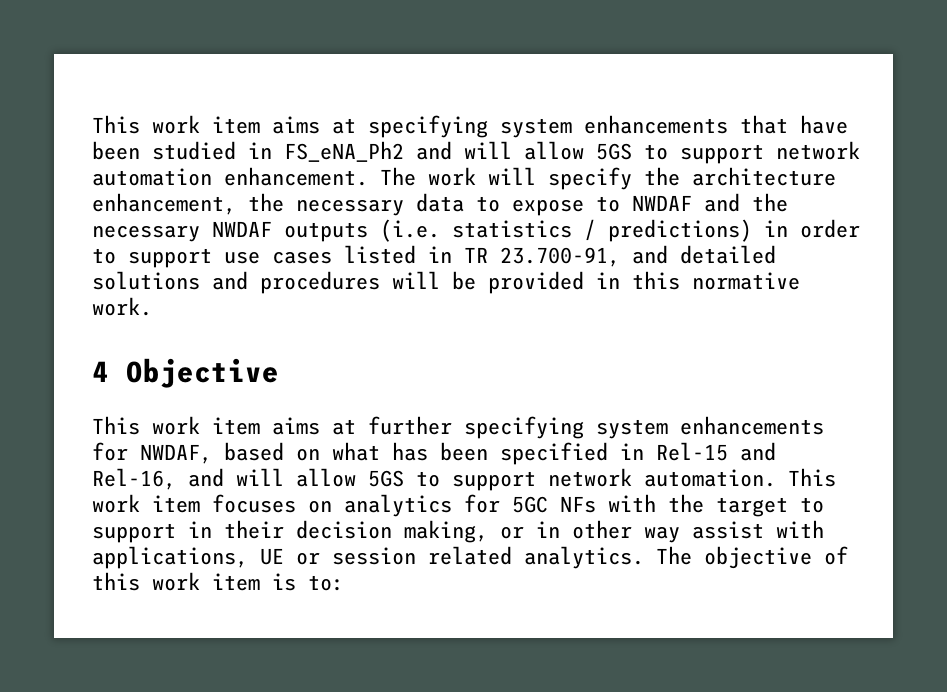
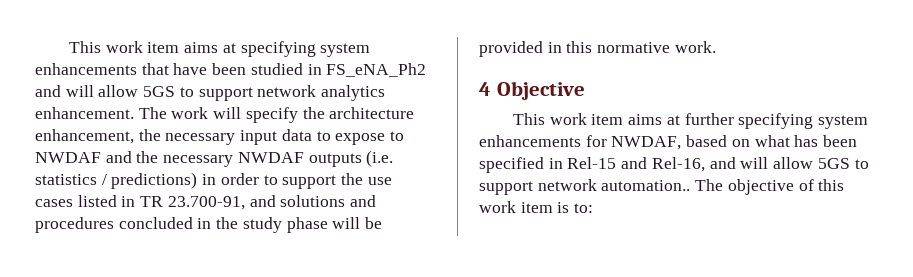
[92,168,212,186] automation -> [321,85,386,101] analytics
(404, 207) none -> [240,130,278,145] input
(212, 258) none -> [341,173,364,185] the
[680,245,776,264] detailed -> (276, 201) none
(380, 282) none -> [118,217,328,233] concluded in the study phase
[644,468,836,487] [92,494,824,517] [92,520,824,543] [92,546,644,569] automation. This work item focuses on analytics for 5GC NFs with the target to support in their decision making, or in other way assist with applications, UE or session related analytics. -> [601,180,691,191] automation..

